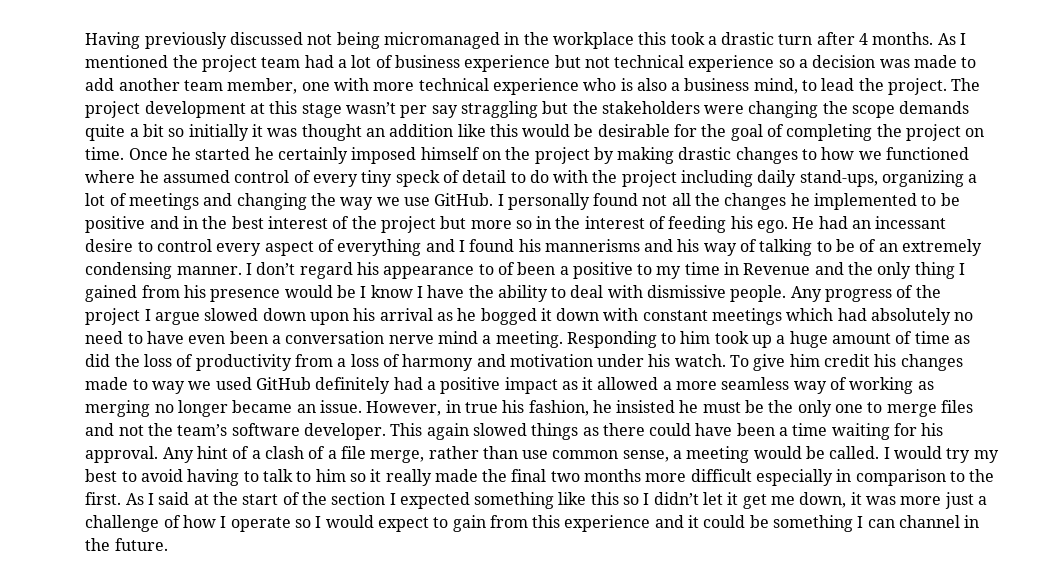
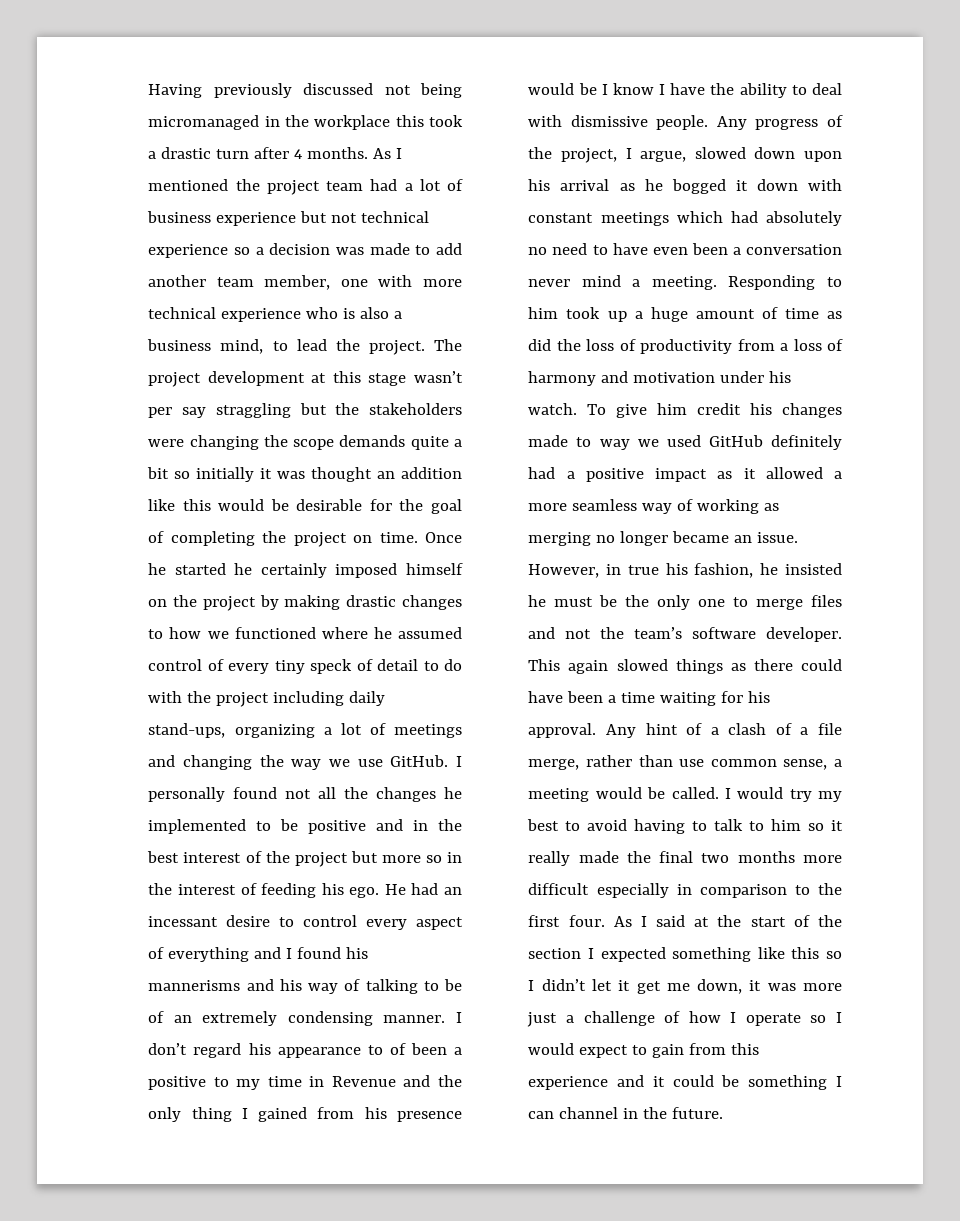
[85,308,200,325] project I argue -> [560,148,687,163] project, I argue,
[388,335,434,344] nerve -> [528,279,571,287] never
[85,492,122,505] first. -> [528,915,605,927] first four.

